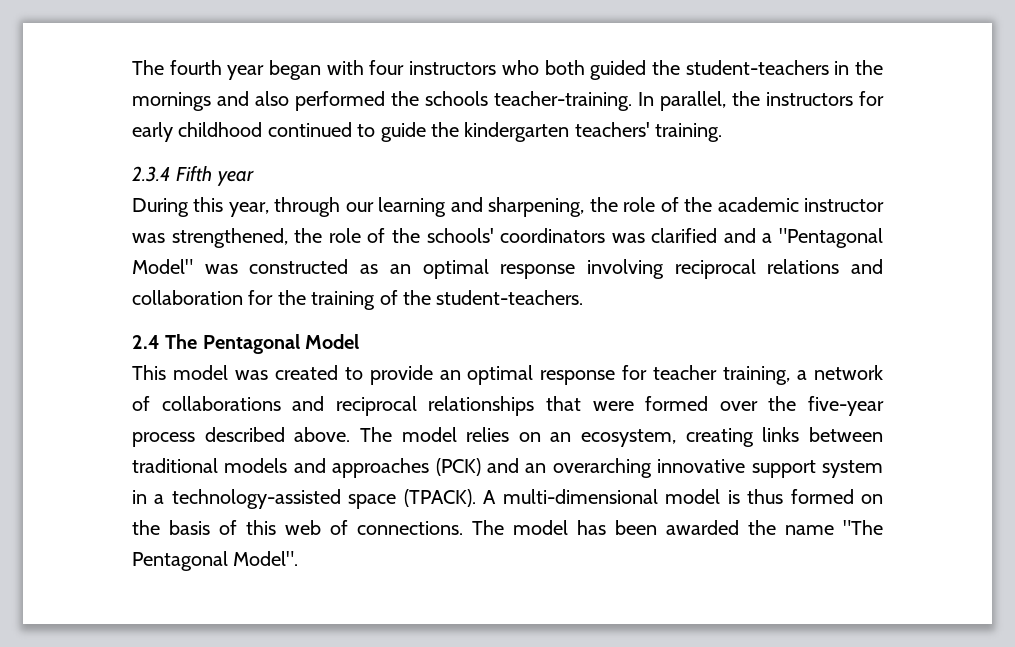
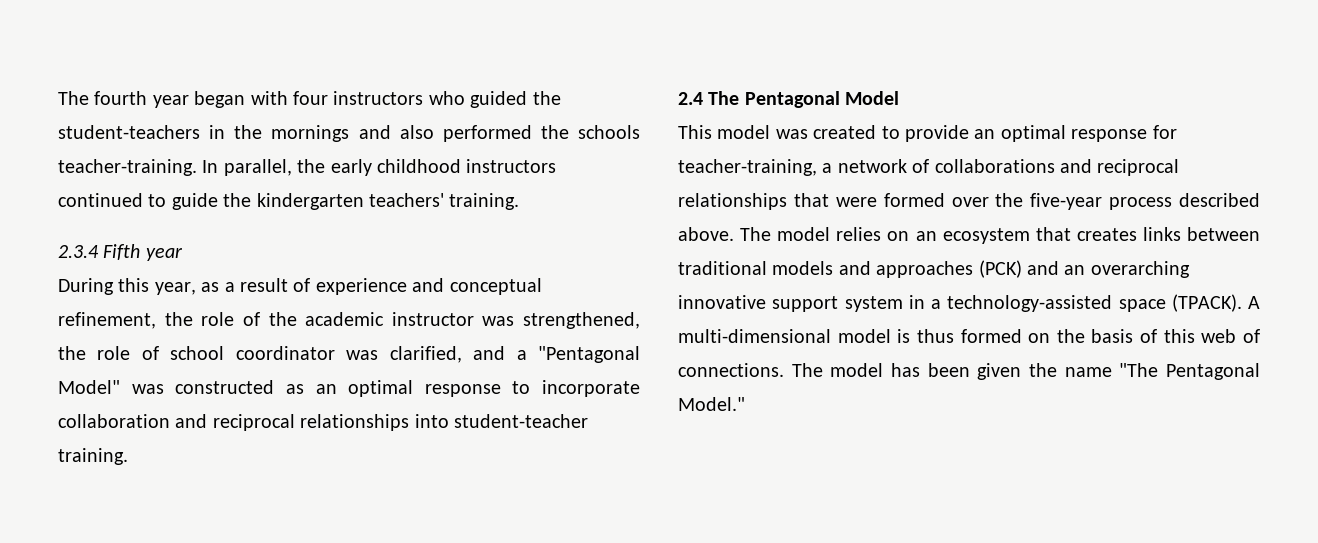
[544,60,585,75] both -> (465, 98) none
[766,91,884,106] instructors for -> (326, 166) none
(263, 129) none -> [466,159,557,173] instructors
[274,197,585,217] through our learning and sharpening, -> [201,278,542,295] [58,312,156,329] as a result of experience and conceptual refinement,
[391,228,718,243] the schools' coordinators was clarified -> [170,346,462,363] school coordinator was clarified,
[586,259,884,279] [132,290,584,310] involving reciprocal relations and collaboration for the training of the student-teachers. -> [512,380,640,397] [58,414,588,431] [58,448,128,465] to incorporate collaboration and reciprocal relationships into student-teacher training.
[653,365,791,385] teacher training, -> [678,159,817,176] teacher-training,
[581,428,754,447] ecosystem, creating -> [942,227,1137,244] ecosystem that creates
[666,520,739,535] awarded -> [977,363,1022,380] given
[233,551,299,566] Model". -> [678,397,745,411] Model."

